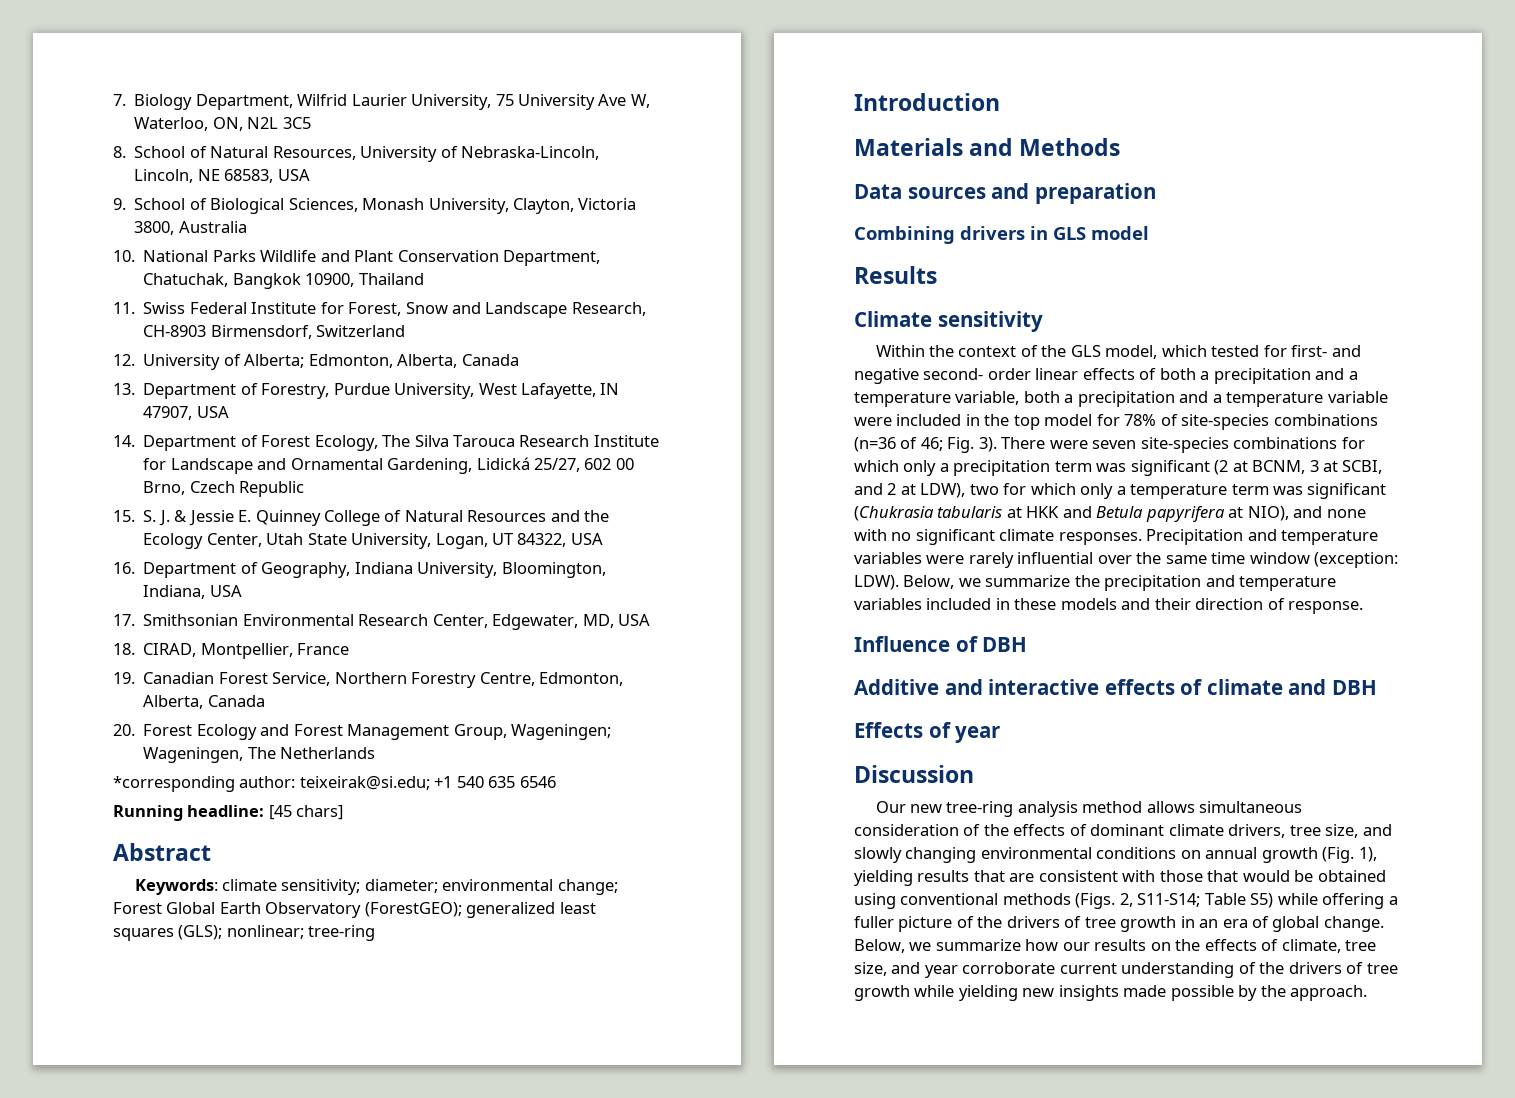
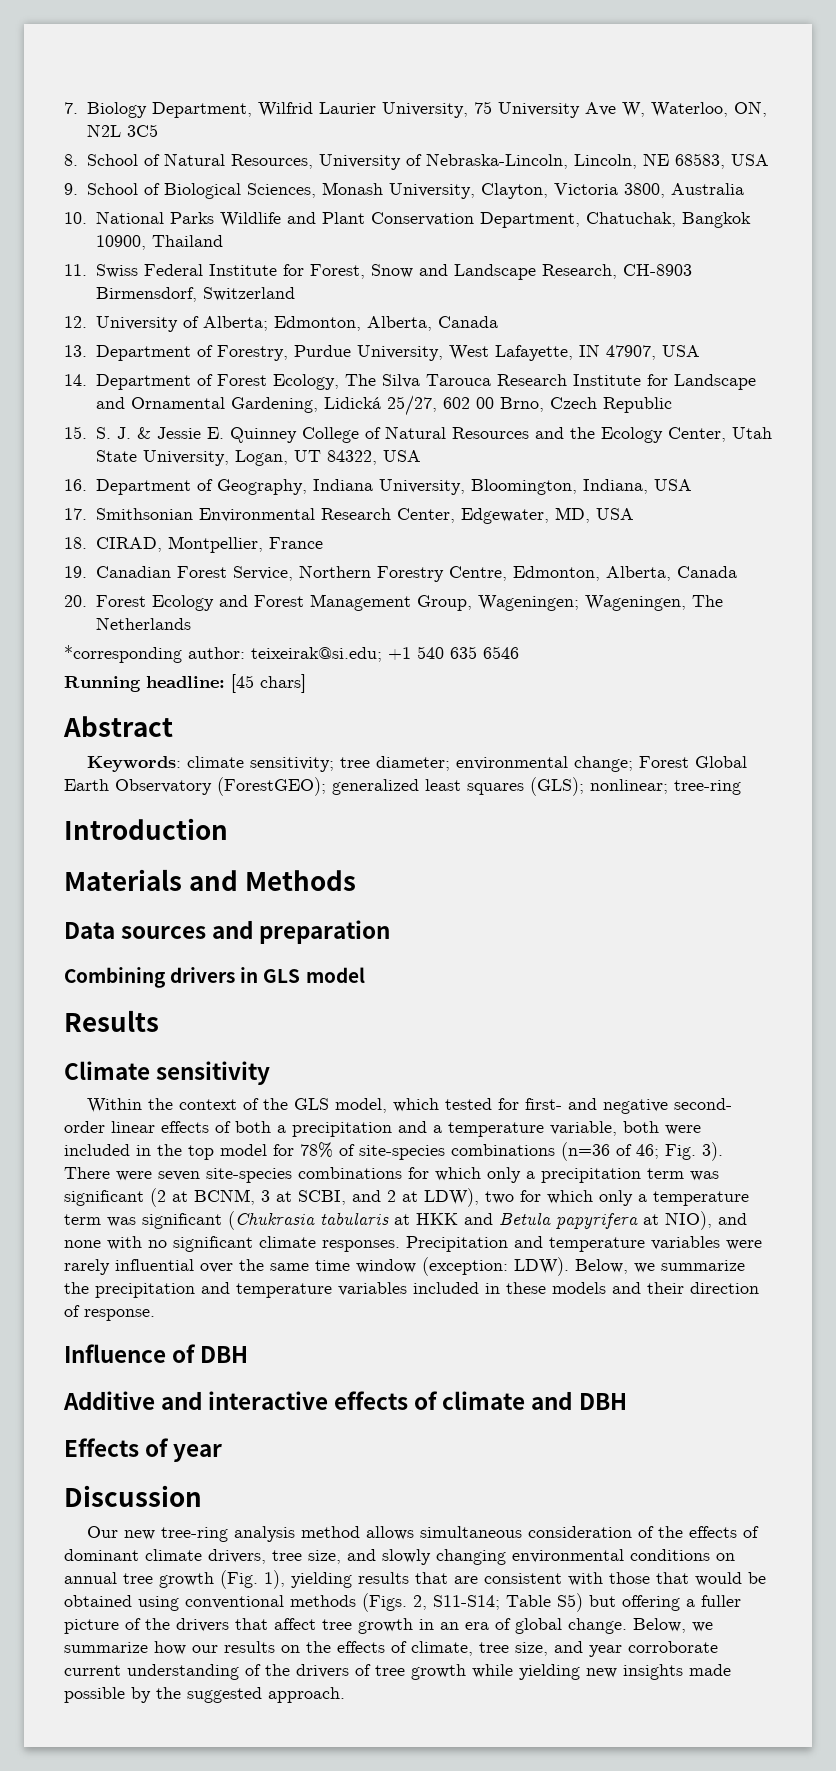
(361, 887) none -> [339,757,370,768] tree
[1064,391,1388,407] a precipitation and a temperature variable -> (659, 1127) none
(1258, 853) none -> [123,1573,153,1584] tree
[1277,893,1318,905] while -> [589,1595,616,1607] but
[1064,916,1082,928] of -> [235,1618,316,1630] that affect
(1286, 991) none -> [187,1687,262,1703] suggested

